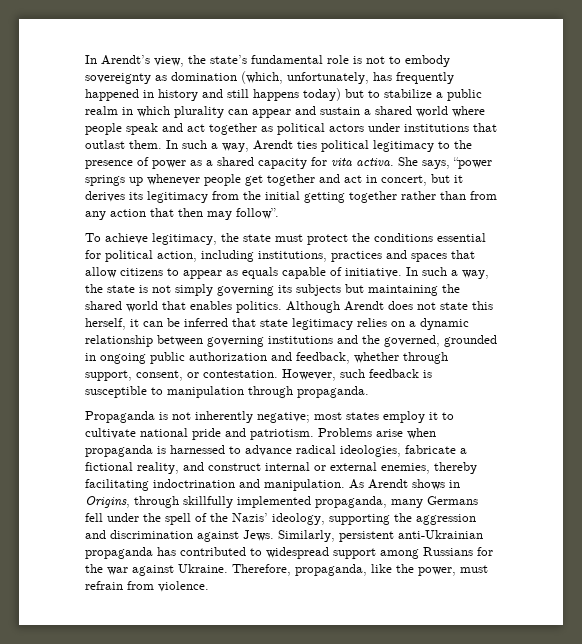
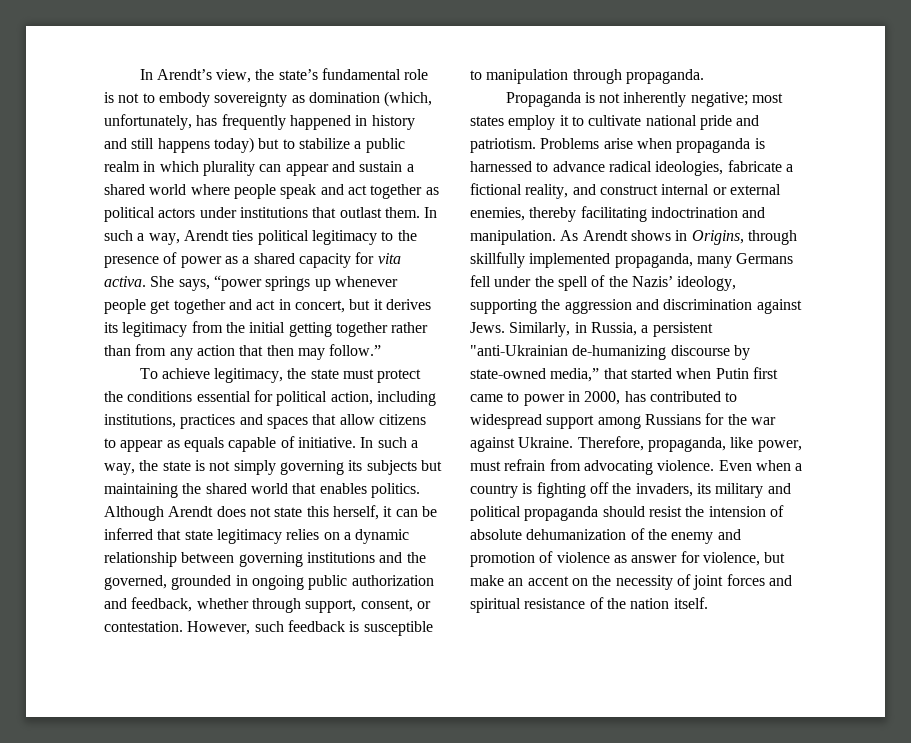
[236,208,279,219] follow”. -> [329,344,382,356] follow.”
[339,530,483,542] [85,547,153,559] persistent anti-Ukrainian propaganda -> [574,322,713,337] [470,345,750,360] [470,367,778,382] [470,391,621,406] in Russia, a persistent "anti-Ukrainian de-humanizing discourse by state-owned media,” that started when Putin first came to power in 2000,
[396,564,414,573] the -> (754, 442) none
[158,581,209,592] violence. -> [583,460,803,475] [470,482,791,498] [470,505,784,521] [470,528,741,544] [470,551,786,567] [470,574,792,590] [470,597,708,613] advocating violence. Even when a country is fighting off the invaders, its military and political propaganda should resist the intension of absolute dehumanization of the enemy and promotion of violence as answer for violence, but make an accent on the necessity of joint forces and spiritual resistance of the nation itself.

